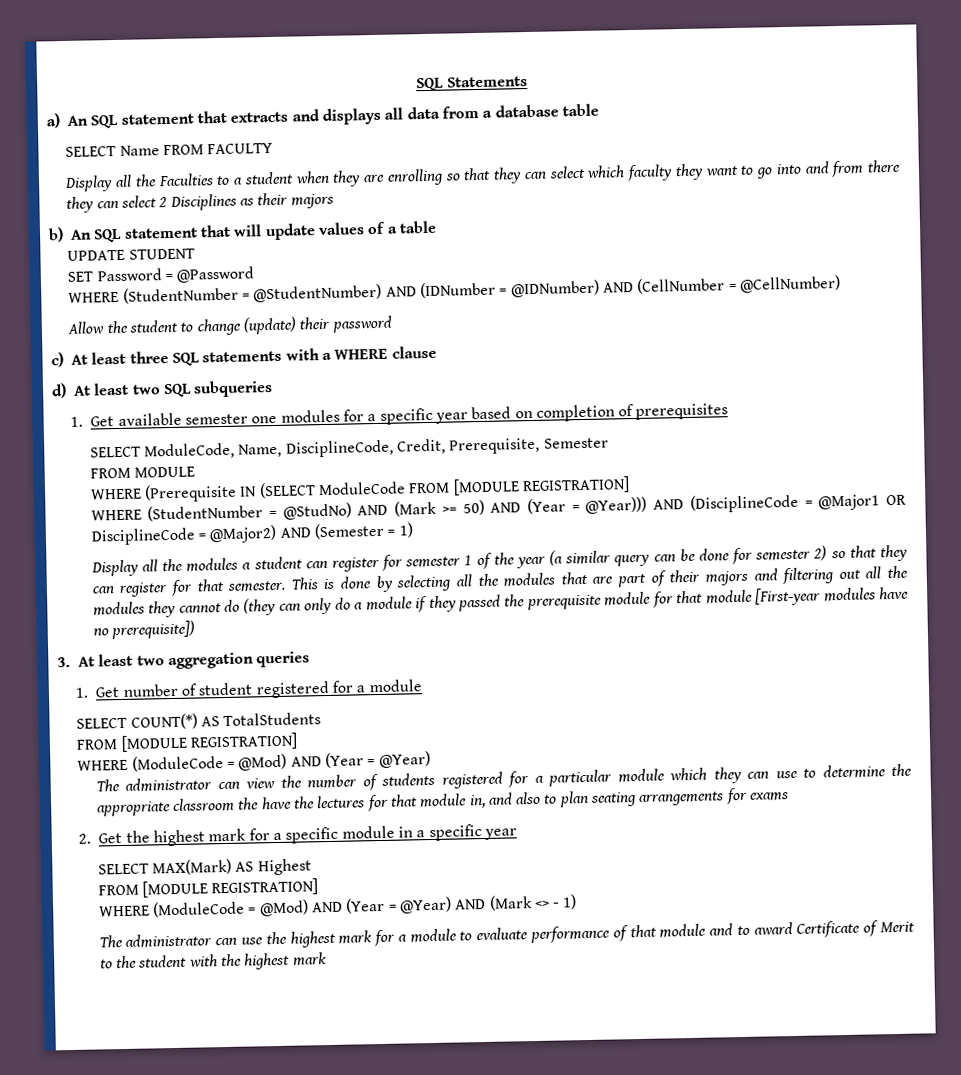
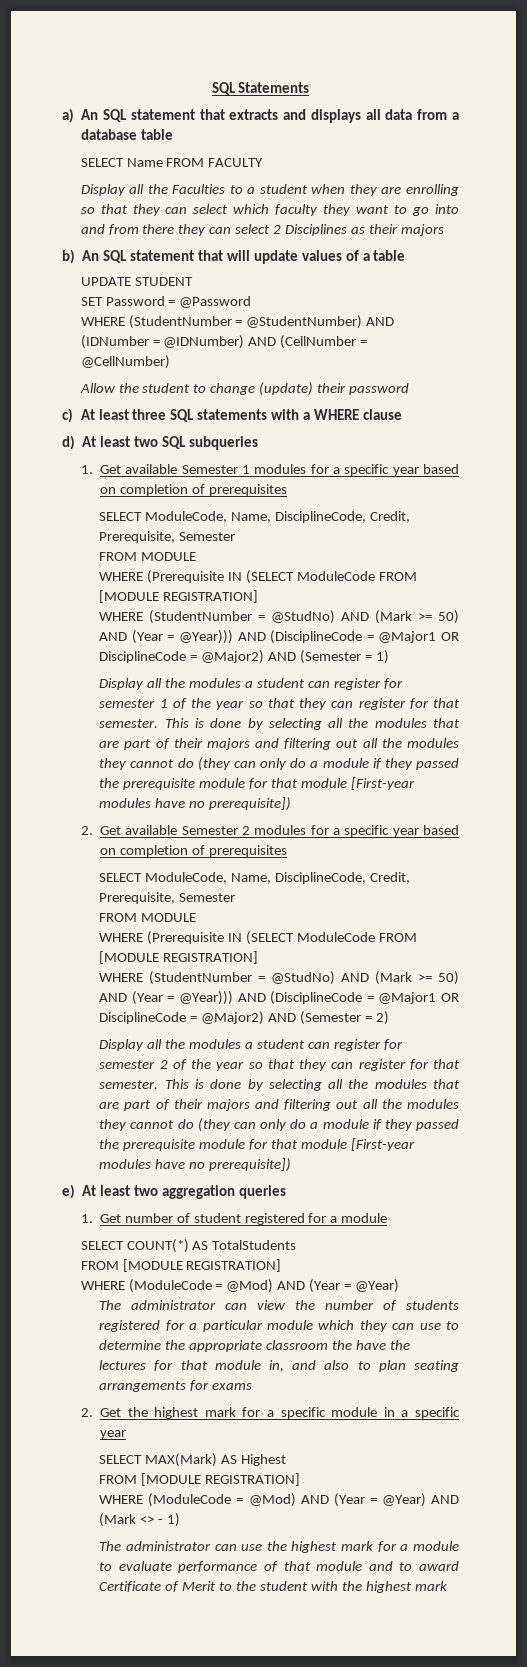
[184,413,278,425] semester one -> [181,465,250,474] Semester 1
[549,545,828,567] (a similar query can be done for semester 2) -> [248,698,460,710] [99,718,460,730] [99,738,460,750] [99,757,460,771] [99,777,415,790] [99,797,292,811] [80,825,459,837] [99,845,287,857] [99,872,410,884] [99,892,236,904] [99,913,197,922] [99,931,417,945] [99,951,259,964] [99,971,459,985] [99,991,460,1005] [99,1011,389,1025] [99,1039,403,1051] [99,1059,245,1071] so that they can register for that semester. This is done by selecting all the modules that are part of their majors and filtering out all the modules they cannot do (they can only do a module if they passed the prerequisite module for that module [First-year modules have no prerequisite]) // 2. Get available Semester 2 modules for a specific year based on completion of prerequisites // SELECT ModuleCode, Name, DisciplineCode, Credit, Prerequisite, Semester // FROM MODULE // WHERE (Prerequisite IN (SELECT ModuleCode FROM [MODULE REGISTRATION] // WHERE (StudentNumber = @StudNo) AND (Mark >= 50) AND (Year = @Year))) AND (DisciplineCode = @Major1 OR DisciplineCode = @Major2) AND (Semester = 2) // Display all the modules a student can register for semester 2 of the year
[57,656,71,668] 3. -> [62,1184,75,1199] e)

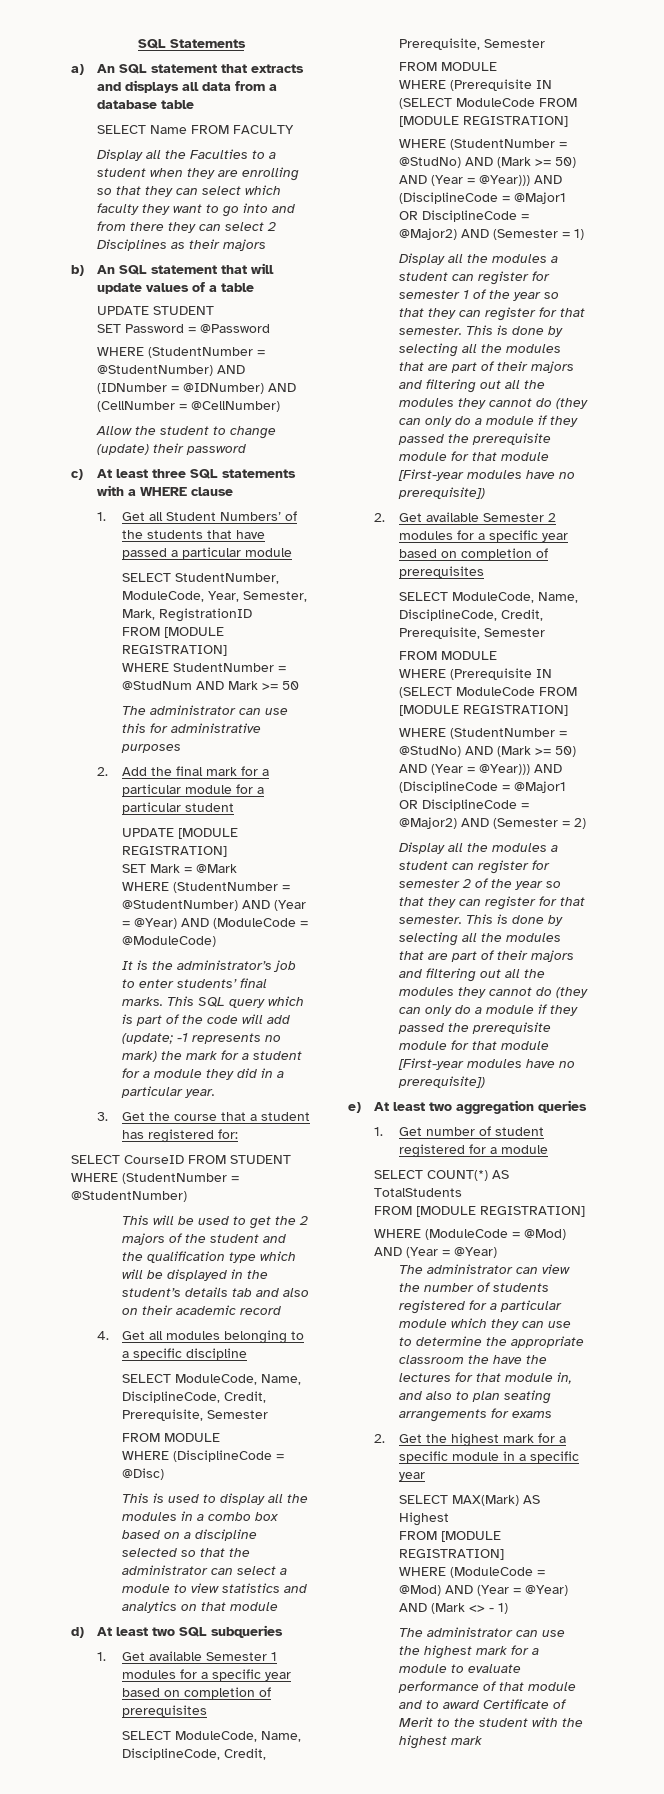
(402, 414) none -> [96,511,298,521] [122,530,266,539] [122,547,293,559] [122,573,280,584] [122,591,308,602] [122,608,253,622] [122,627,225,638] [122,645,228,656] [122,663,287,672] [122,681,300,690] [122,705,289,715] [122,723,262,733] [121,744,182,753] [96,766,270,776] [122,784,265,796] [122,802,235,814] [122,828,239,839] [122,846,228,857] [122,864,238,873] [122,882,291,893] [122,900,307,911] [122,918,309,929] [122,936,217,947] [122,960,297,972] [122,978,268,988] [122,996,305,1008] [122,1014,291,1026] [122,1033,282,1044] [122,1050,303,1062] [122,1068,285,1080] [121,1086,216,1098] [96,1112,311,1121] [122,1129,239,1143] [71,1155,291,1164] [71,1173,239,1184] [71,1191,187,1202] [122,1215,309,1229] [122,1233,287,1245] [122,1251,297,1263] [122,1269,269,1281] [122,1287,310,1297] [122,1305,282,1315] [96,1330,305,1344] [122,1348,248,1360] [122,1374,302,1385] [122,1391,267,1403] [122,1409,269,1421] [122,1433,221,1442] [122,1450,285,1462] [122,1468,165,1480] [122,1493,309,1505] [122,1511,280,1521] [122,1529,258,1541] [122,1548,251,1557] [122,1565,288,1575] [122,1583,308,1593] [122,1601,279,1613] // 1. Get all Student Numbers’ of the students that have passed a particular module // SELECT StudentNumber, ModuleCode, Year, Semester, Mark, RegistrationID // FROM [MODULE REGISTRATION] // WHERE StudentNumber = @StudNum AND Mark >= 50 // The administrator can use this for administrative purposes // 2. Add the final mark for a particular module for a particular student // UPDATE [MODULE REGISTRATION] // SET Mark = @Mark // WHERE (StudentNumber = @StudentNumber) AND (Year = @Year) AND (ModuleCode = @ModuleCode) // It is the administrator’s job to enter students’ final marks. This SQL query which is part of the code will add (update; -1 represents no mark) the mark for a student for a module they did in a particular year. // 3. Get the course that a student has registered for: // SELECT CourseID FROM STUDENT WHERE (StudentNumber = @StudentNumber) // This will be used to get the 2 majors of the student and the qualification type which will be displayed in the student’s details tab and also on their academic record // 4. Get all modules belonging to a specific discipline // SELECT ModuleCode, Name, DisciplineCode, Credit, Prerequisite, Semester // FROM MODULE // WHERE (DisciplineCode = @Disc) // This is used to display all the modules in a combo box based on a discipline selected so that the administrator can select a module to view statistics and analytics on that module

